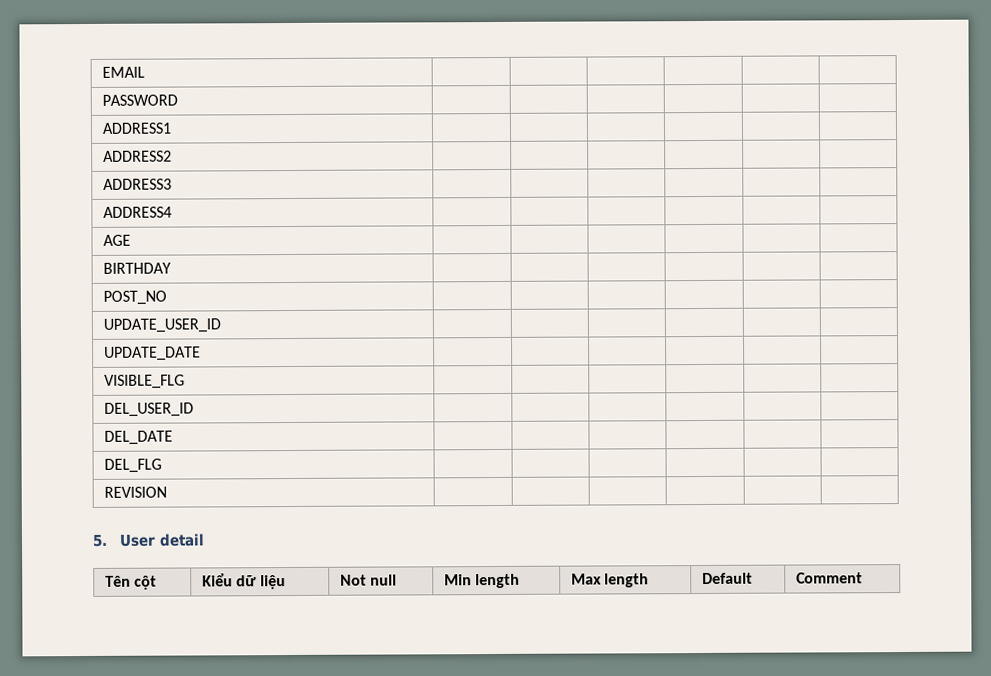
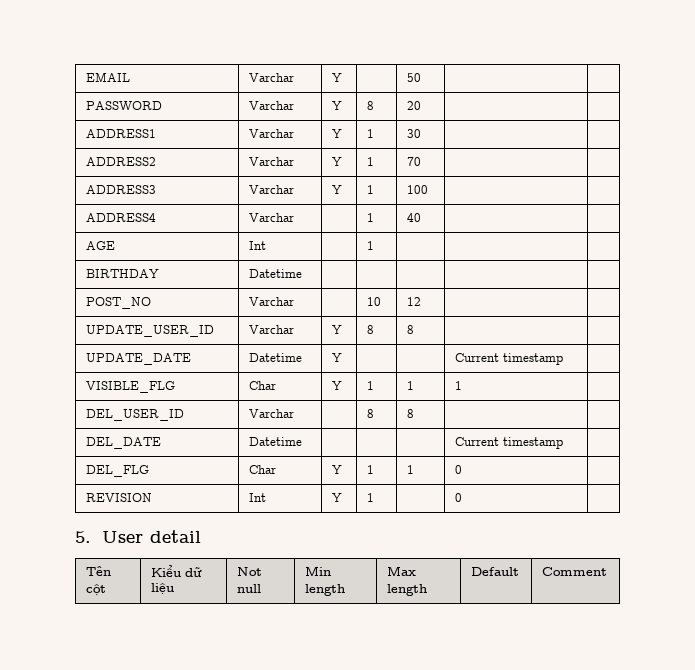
[102,94,179,106] [102,122,172,134] [103,150,173,162] [103,178,173,190] [103,206,173,218] | | | | | // PASSWORD | | | | | | // ADDRESS1 | | | | | | // ADDRESS2 | | | | | | // ADDRESS3 | | | | | | // ADDRESS4 | | | | -> [248,73,294,82] [331,73,342,82] [406,73,421,82] [85,101,162,110] [248,101,294,110] [331,101,342,110] [366,101,374,110] [406,101,421,110] [85,129,156,138] [248,129,294,138] [331,129,342,138] [366,129,374,138] [406,129,421,138] [85,157,156,166] [248,157,294,166] [331,157,342,166] [366,157,374,166] [406,157,421,166] [85,185,156,194] [248,185,294,194] [331,185,342,194] [366,185,374,194] [406,185,428,194] [85,213,156,222] [248,213,294,222] [366,213,374,222] [406,213,421,222] Varchar | Y | | 50 | | // PASSWORD | Varchar | Y | 8 | 20 | | // ADDRESS1 | Varchar | Y | 1 | 30 | | // ADDRESS2 | Varchar | Y | 1 | 70 | | // ADDRESS3 | Varchar | Y | 1 | 100 | | // ADDRESS4 | Varchar | | 1 | 40
(132, 240) | | -> [248,241,266,250] [366,241,374,250] Int | | 1
(172, 268) none -> [248,269,302,278] Datetime
[103,318,222,333] [104,346,202,361] [104,374,186,389] [104,402,195,417] [104,430,174,445] [104,458,163,473] [104,486,168,498] | | | | | // UPDATE_USER_ID | | | | | | // UPDATE_DATE | | | | | | // VISIBLE_FLG | | | | | | // DEL_USER_ID | | | | | | // DEL_DATE | | | | | | // DEL_FLG | | | | | | // REVISION | | | | | -> [248,297,294,306] [366,297,381,306] [406,297,421,306] [85,325,214,337] [248,325,294,334] [331,325,342,334] [366,325,374,334] [406,325,414,334] [85,353,191,365] [248,353,302,362] [331,353,342,362] [454,353,563,365] [85,381,175,393] [248,381,276,390] [331,381,342,390] [366,381,374,390] [406,381,414,390] [454,381,462,390] [85,409,184,421] [248,409,294,418] [366,409,374,418] [406,409,414,418] [85,437,161,449] [248,437,302,446] [454,437,563,449] [85,465,149,477] [248,465,276,474] [331,465,342,474] [366,465,374,474] [406,465,414,474] [454,465,462,474] [85,493,152,502] [248,493,266,502] [331,493,342,502] [366,493,374,502] [454,493,462,502] Varchar | | 10 | 12 | | // UPDATE_USER_ID | Varchar | Y | 8 | 8 | | // UPDATE_DATE | Datetime | Y | | | Current timestamp | // VISIBLE_FLG | Char | Y | 1 | 1 | 1 | // DEL_USER_ID | Varchar | | 8 | 8 | | // DEL_DATE | Datetime | | | | Current timestamp | // DEL_FLG | Char | Y | 1 | 1 | 0 | // REVISION | Int | Y | 1 | | 0

